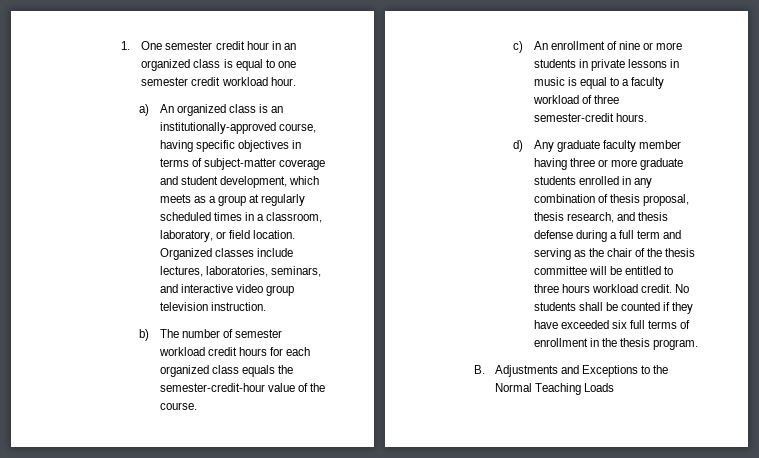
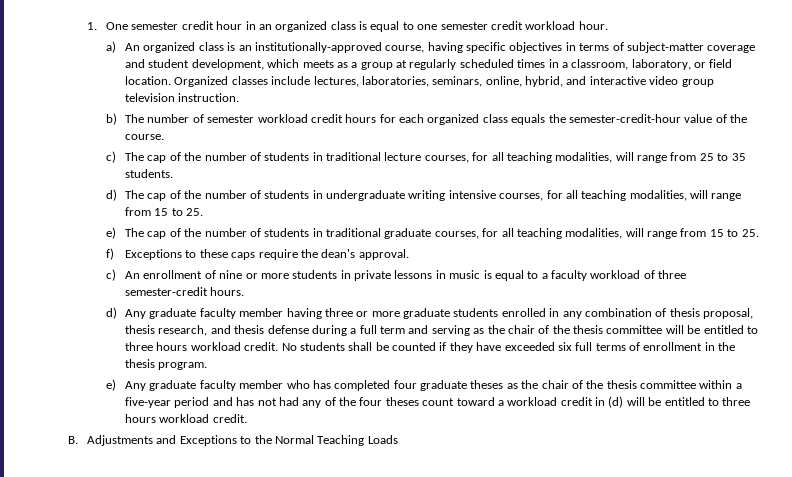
(321, 271) none -> [485,76,564,87] online, hybrid,
(197, 406) none -> [106,151,746,163] [125,169,174,178] [106,189,742,201] [125,207,204,216] [106,227,759,239] [106,248,409,260] // c) The cap of the number of students in traditional lecture courses, for all teaching modalities, will range from 25 to 35 students. // d) The cap of the number of students in undergraduate writing intensive courses, for all teaching modalities, will range from 15 to 25. // e) The cap of the number of students in traditional graduate courses, for all teaching modalities, will range from 15 to 25. // f) Exceptions to these caps require the dean's approval.
(699, 344) none -> [106,379,742,391] [125,396,751,408] [125,414,247,423] // e) Any graduate faculty member who has completed four graduate theses as the chair of the thesis committee within a five-year period and has not had any of the four theses count toward a workload credit in (d) will be entitled to three hours workload credit.

